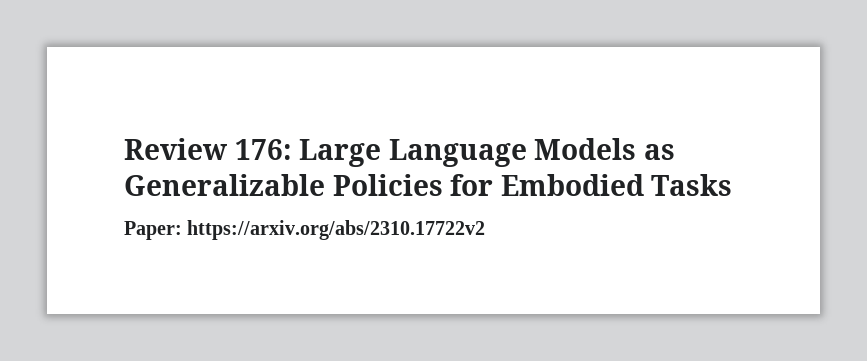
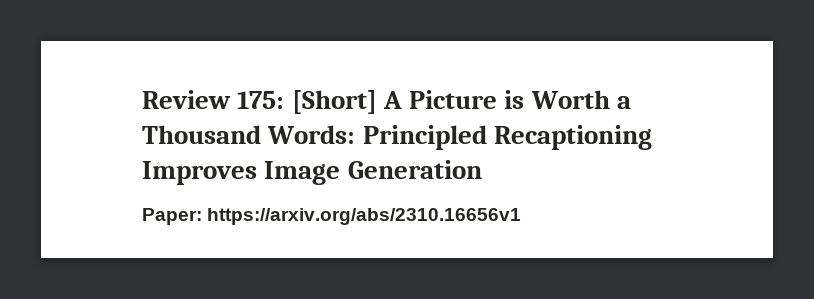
[234,138,675,167] [124,174,733,196] 176: Large Language Models as Generalizable Policies for Embodied Tasks -> [237,90,632,114] [142,125,652,150] [142,160,482,185] 175: [Short] A Picture is Worth a Thousand Words: Principled Recaptioning Improves Image Generation
[187,220,486,240] https://arxiv.org/abs/2310.17722v2 -> [207,208,522,225] https://arxiv.org/abs/2310.16656v1

